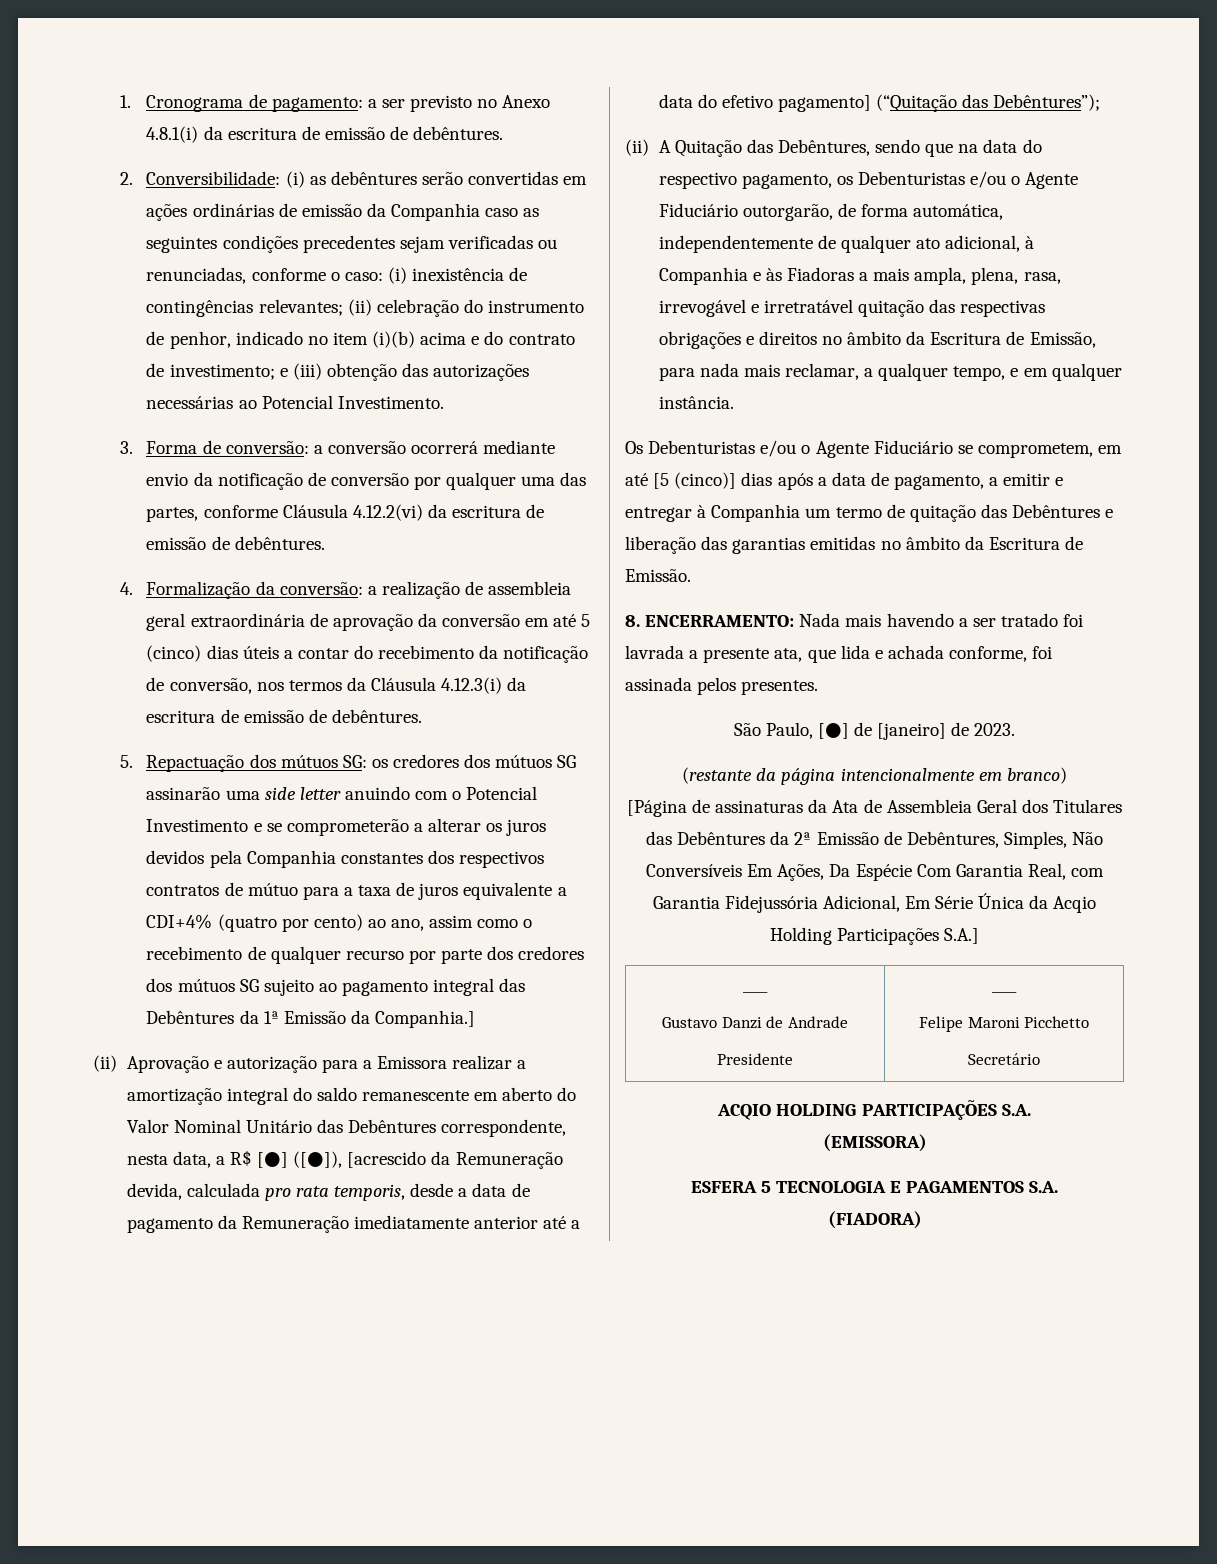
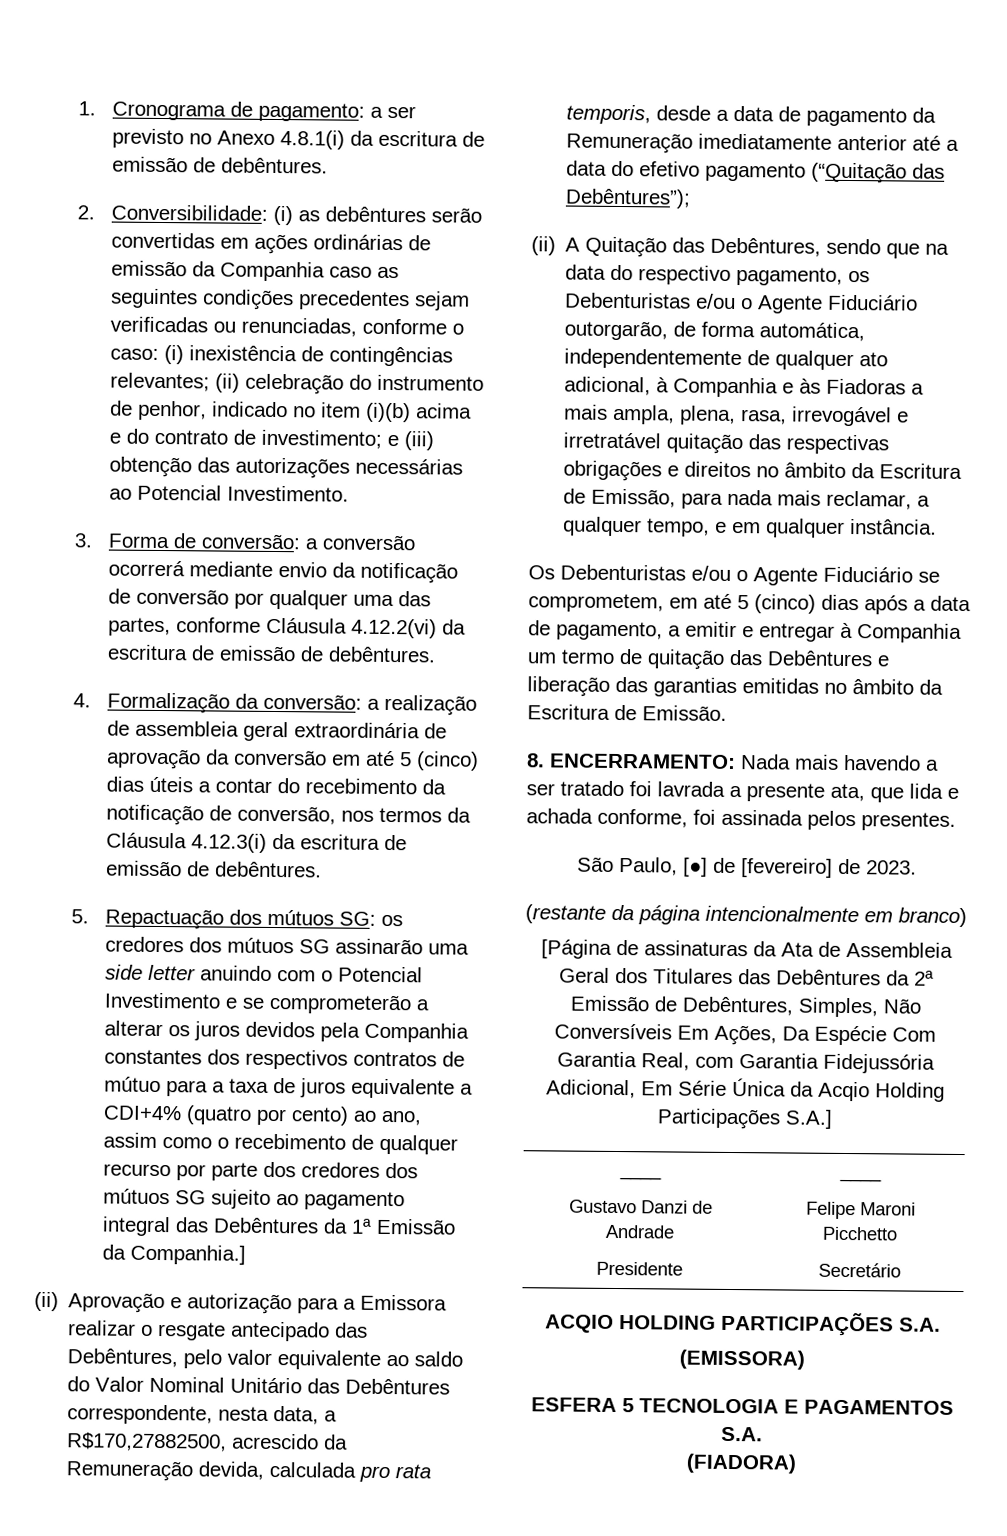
[517,1060,527,1069] [126,1087,553,1105] a amortização integral do saldo remanescente em aberto -> [141,1321,369,1342] [67,1348,464,1370] o resgate antecipado das Debêntures, pelo valor equivalente ao saldo
[229,1150,427,1168] R$ [●] ([●]), [acrescido -> [67,1432,320,1452] R$170,27882500, acrescido
[777,95,871,112] pagamento] -> [705,162,807,182] pagamento
[653,472,737,489] [5 (cinco)] -> [737,594,816,614] 5 (cinco)
[877,723,947,740] [janeiro] -> [741,858,833,878] [fevereiro]

